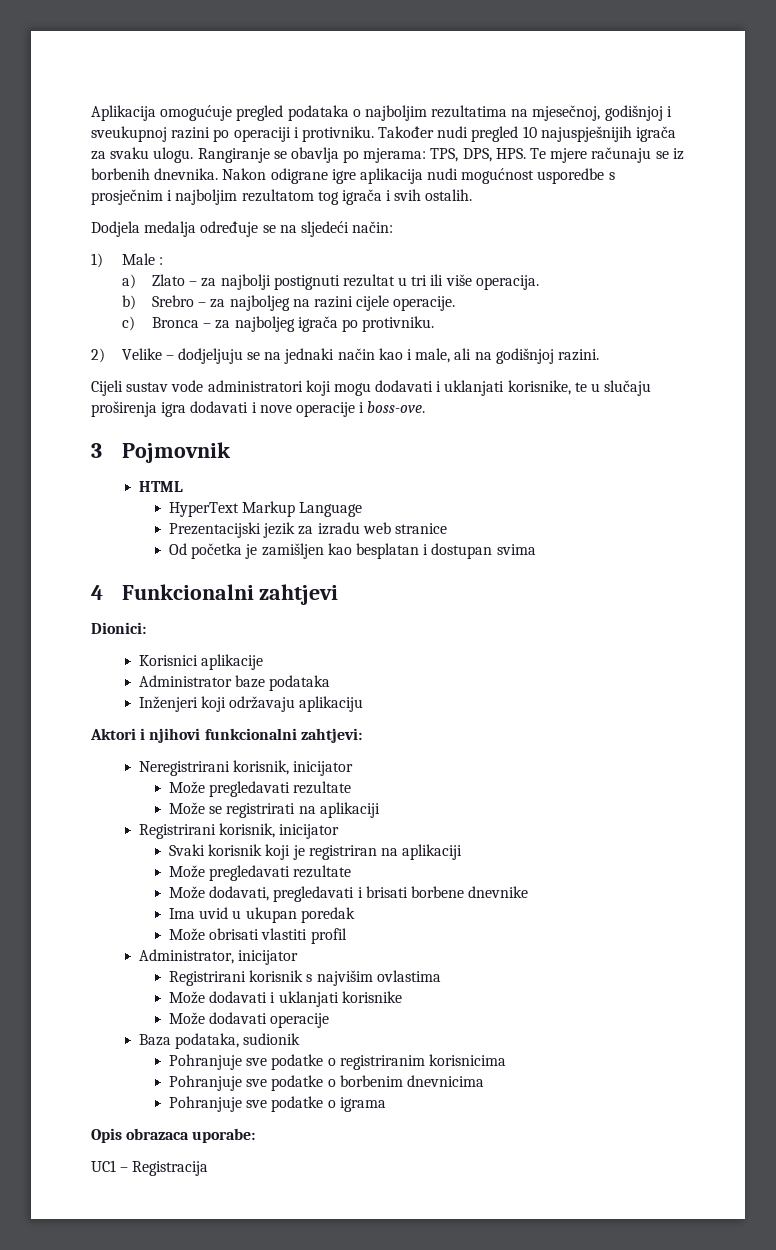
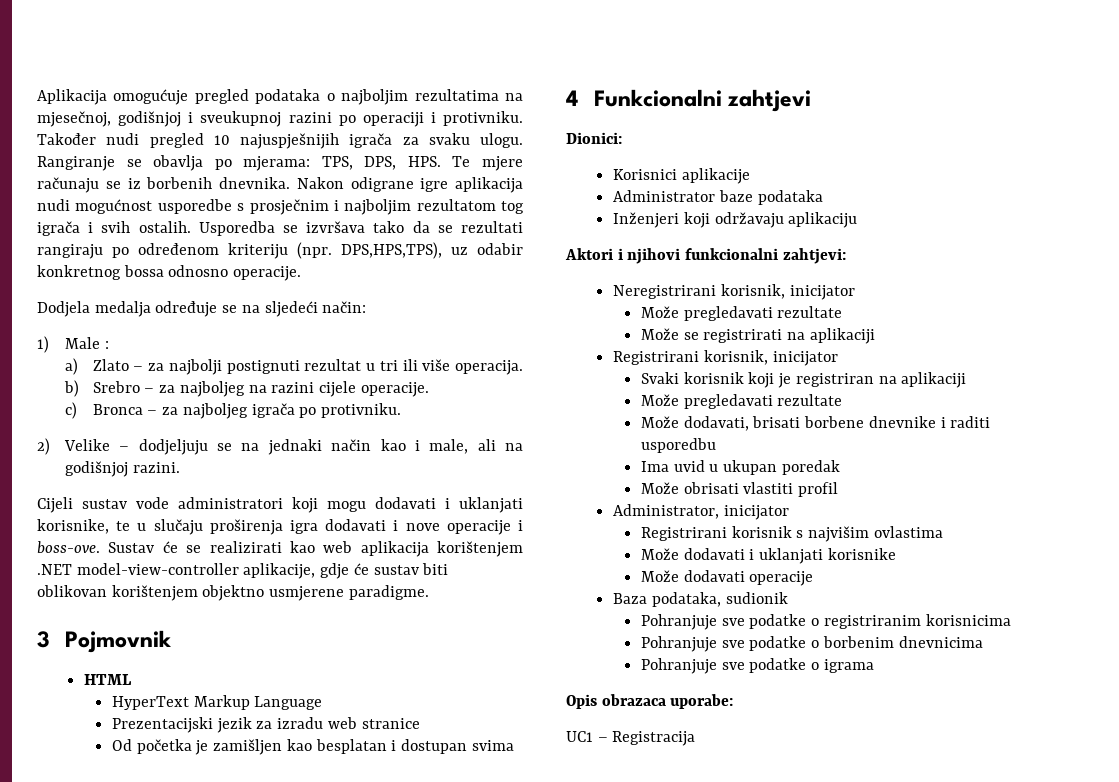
(473, 195) none -> [198,221,523,236] [37,242,523,259] [37,265,302,281] Usporedba se izvršava tako da se rezultati rangiraju po određenom kriteriju (npr. DPS,HPS,TPS), uz odabir konkretnog bossa odnosno operacije.
(426, 407) none -> [108,541,523,557] [37,563,449,579] [37,585,429,601] Sustav će se realizirati kao web aplikacija korištenjem .NET model-view-controller aplikacije, gdje će sustav biti oblikovan korištenjem objektno usmjerene paradigme.
[273,886,363,902] pregledavati i -> (749, 423) none
(529, 892) none -> [940,416,991,428] [640,438,716,453] i raditi usporedbu

